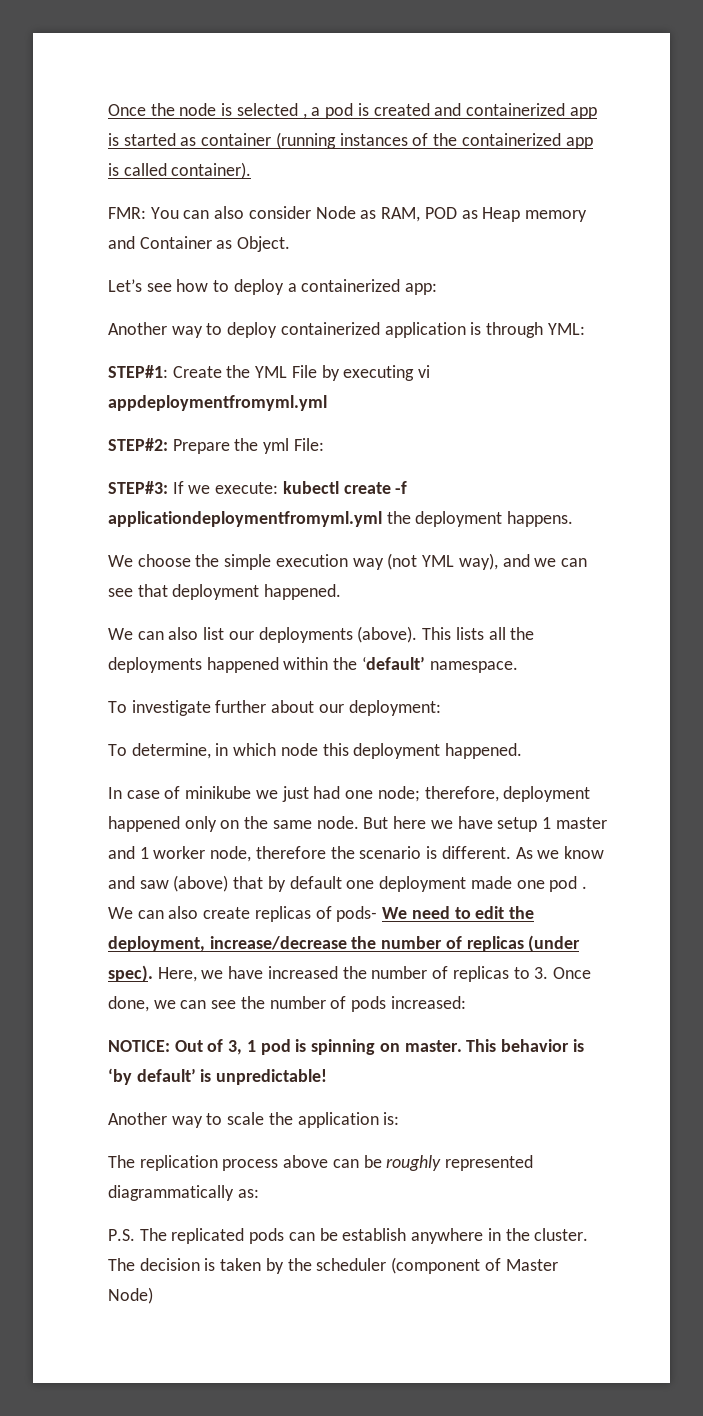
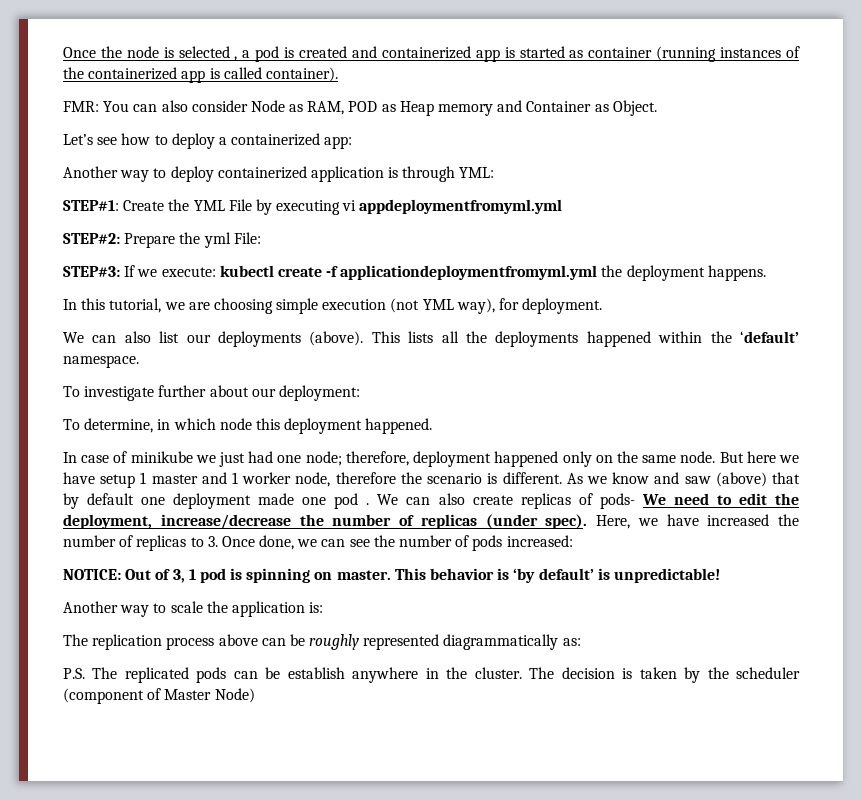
[108,554,220,567] We choose the -> [63,298,273,314] In this tutorial, we are choosing
[352,558,384,570] way -> (387, 304) none
[502,554,587,567] [108,584,342,600] and we can see that deployment happened. -> [499,298,603,314] for deployment.

